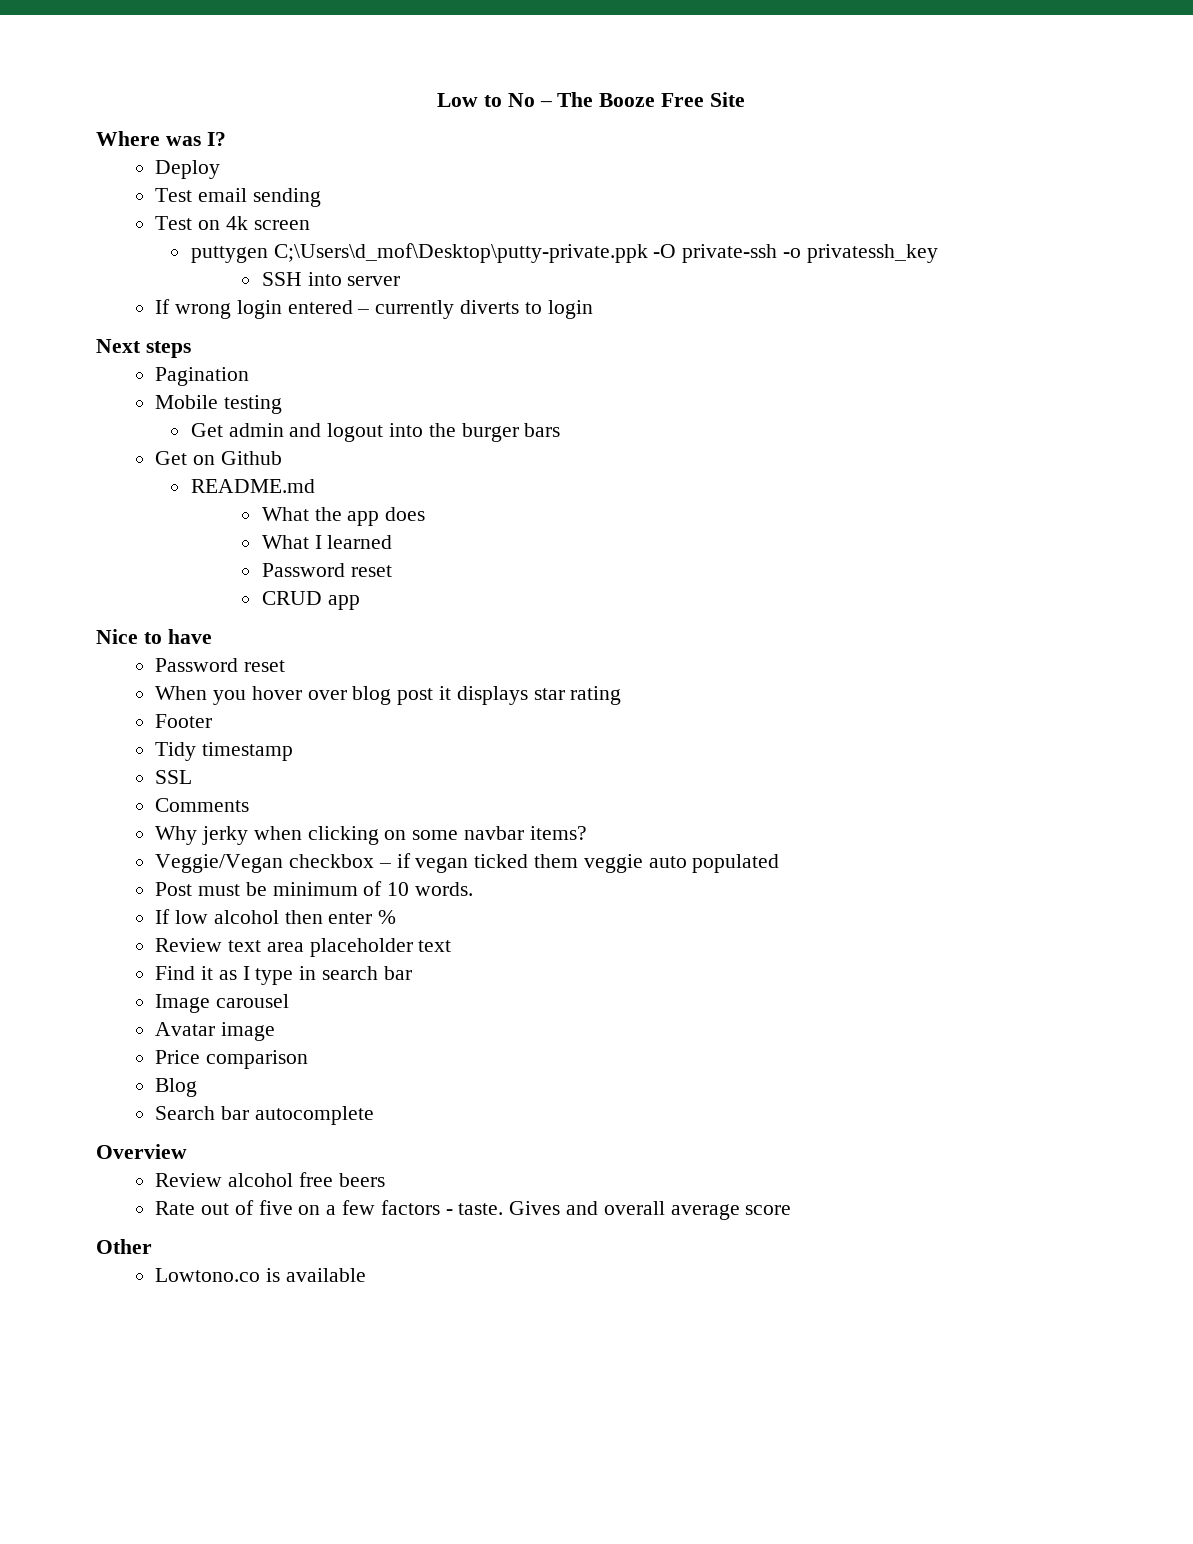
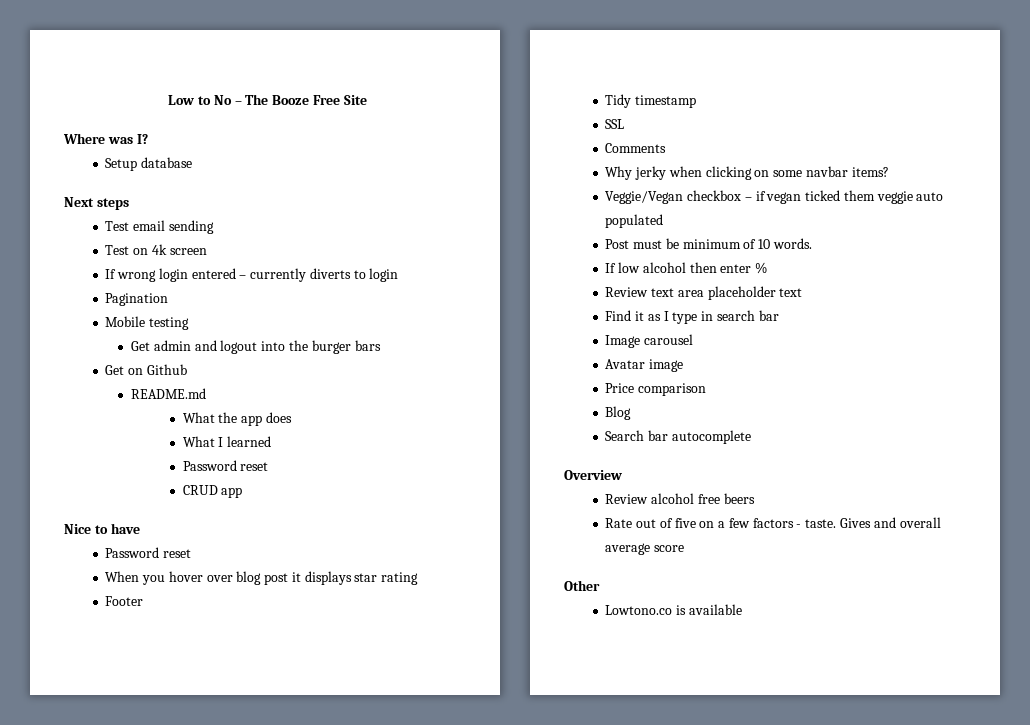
[155,160,221,179] Deploy -> [105,157,192,171] [64,197,129,210] Setup database // Next steps
[190,243,938,263] [261,272,401,286] // puttygen C;\Users\d_mof\Desktop\putty-private.ppk -O private-ssh -o privatessh_key // SSH into server -> (207, 251) none
[96,339,191,358] // Next steps -> (399, 275) none

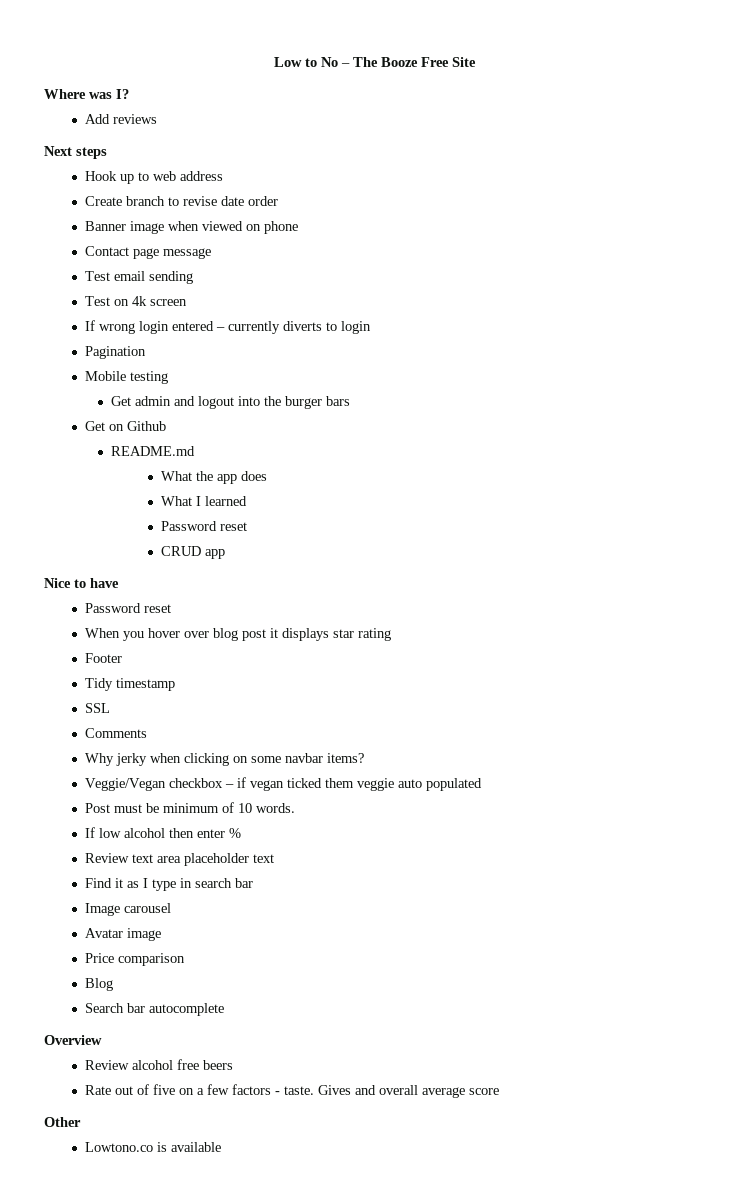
[105,157,192,171] Setup database -> [85,114,158,124] Add reviews
(129, 204) none -> [85,171,224,184] [85,196,279,206] [85,221,299,234] [85,246,212,259] // Hook up to web address // Create branch to revise date order // Banner image when viewed on phone // Contact page message

